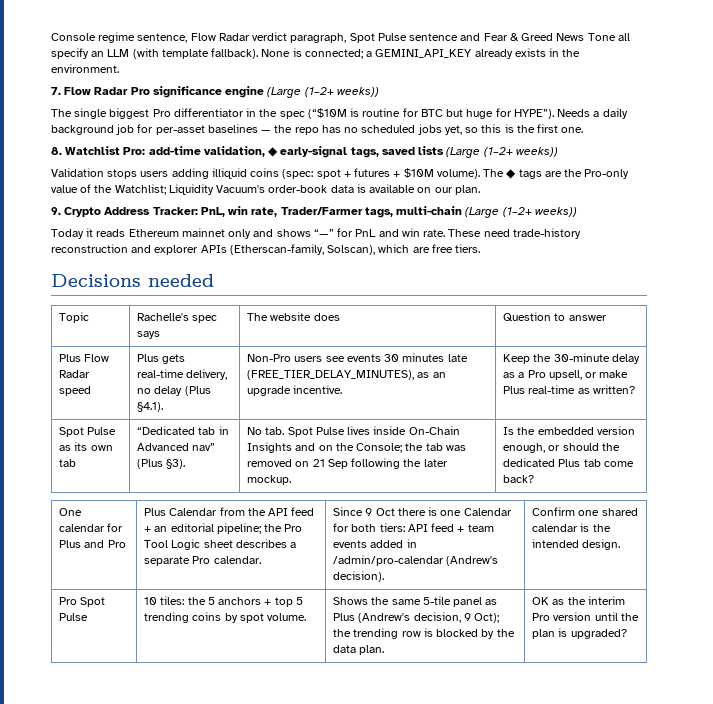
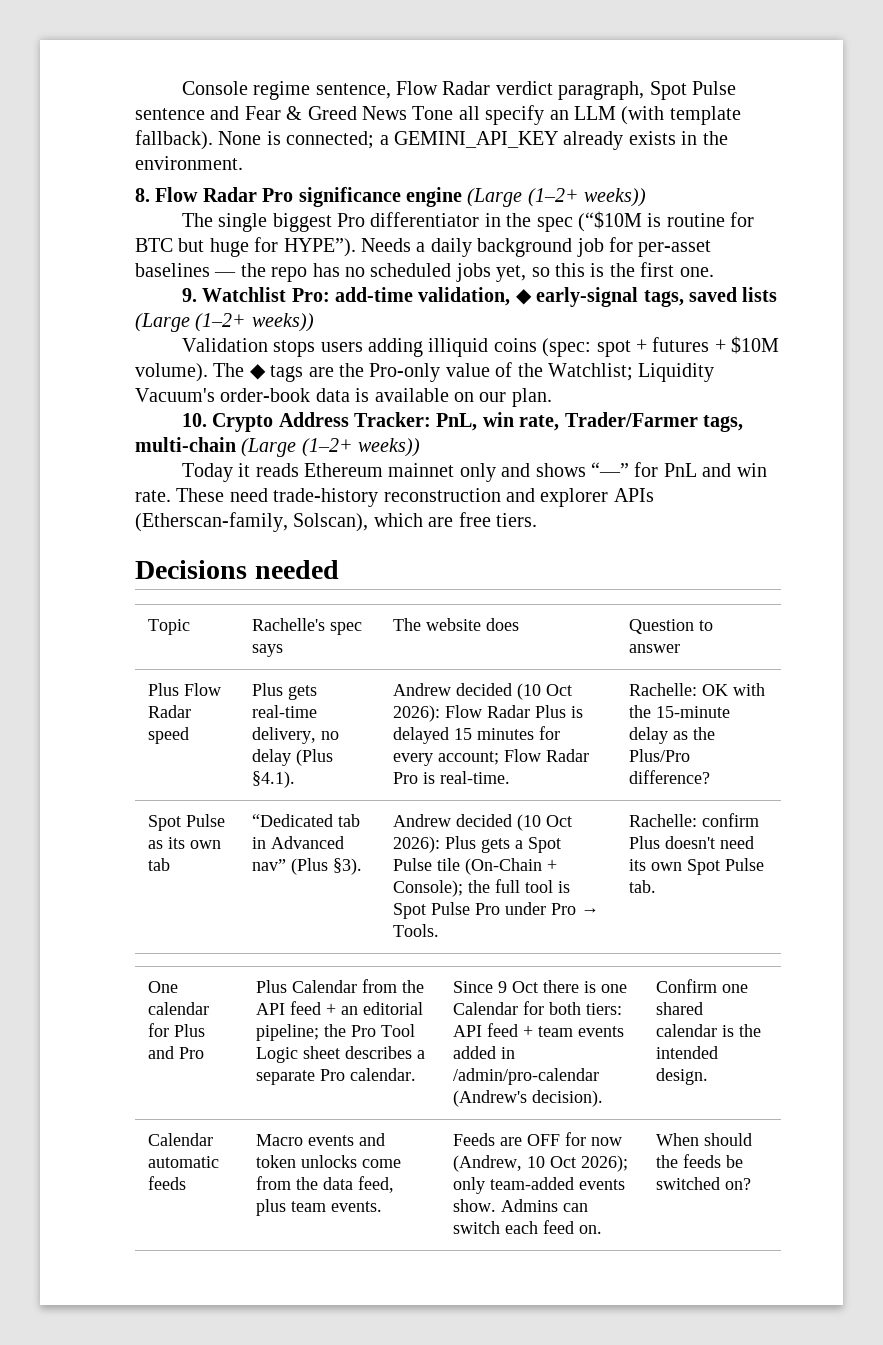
[51,87,61,95] 7. -> [135,188,150,202] 8.
[51,147,62,155] 8. -> [181,288,197,302] 9.
[51,207,61,215] 9. -> [181,413,207,427] 10.
[247,353,468,362] [247,370,446,380] [247,385,343,396] [503,353,640,364] [503,370,629,380] [503,385,635,394] Non-Pro users see events 30 minutes late (FREE_TIER_DELAY_MINUTES), as an upgrade incentive. | Keep the 30-minute delay as a Pro upsell, or make Plus real-time as written? -> [392,683,572,700] [392,705,583,722] [392,726,560,744] [392,749,589,766] [392,771,510,784] [628,683,765,696] [628,705,730,718] [628,727,715,744] [628,749,690,762] [628,770,710,784] Andrew decided (10 Oct 2026): Flow Radar Plus is delayed 15 minutes for every account; Flow Radar Pro is real-time. | Rachelle: OK with the 15-minute delay as the Plus/Pro difference?
[247,426,460,437] [247,442,466,453] [247,458,448,469] [247,475,292,485] [503,426,635,435] [503,443,620,453] [503,458,634,467] [503,475,535,483] No tab. Spot Pulse lives inside On-Chain Insights and on the Console; the tab was removed on 21 Sep following the later mockup. | Is the embedded version enough, or should the dedicated Plus tab come back? -> [392,814,572,831] [392,836,561,853] [392,858,557,875] [392,879,570,897] [392,902,599,919] [392,924,439,937] [628,813,759,827] [628,836,754,849] [628,858,764,875] [628,880,656,893] Andrew decided (10 Oct 2026): Plus gets a Spot Pulse tile (On-Chain + Console); the full tool is Spot Pulse Pro under Pro → Tools. | Rachelle: confirm Plus doesn't need its own Spot Pulse tab.
[59,597,106,607] [59,613,89,621] [144,596,303,607] [144,612,307,623] [333,596,498,607] [333,612,500,623] [333,628,515,639] [333,645,385,655] [532,596,625,605] [532,612,639,621] [532,628,627,639] Pro Spot Pulse | 10 tiles: the 5 anchors + top 5 trending coins by spot volume. | Shows the same 5-tile panel as Plus (Andrew's decision, 9 Oct); the trending row is blocked by the data plan. | OK as the interim Pro version until the plan is upgraded? -> [147,1133,213,1146] [147,1156,219,1168] [147,1176,186,1190] [255,1133,385,1146] [255,1155,401,1168] [255,1176,394,1193] [255,1199,382,1216] [452,1132,622,1146] [452,1155,628,1172] [452,1177,625,1194] [452,1199,588,1212] [452,1220,602,1234] [655,1133,752,1146] [655,1154,743,1168] [655,1177,751,1190] Calendar automatic feeds | Macro events and token unlocks come from the data feed, plus team events. | Feeds are OFF for now (Andrew, 10 Oct 2026); only team-added events show. Admins can switch each feed on. | When should the feeds be switched on?

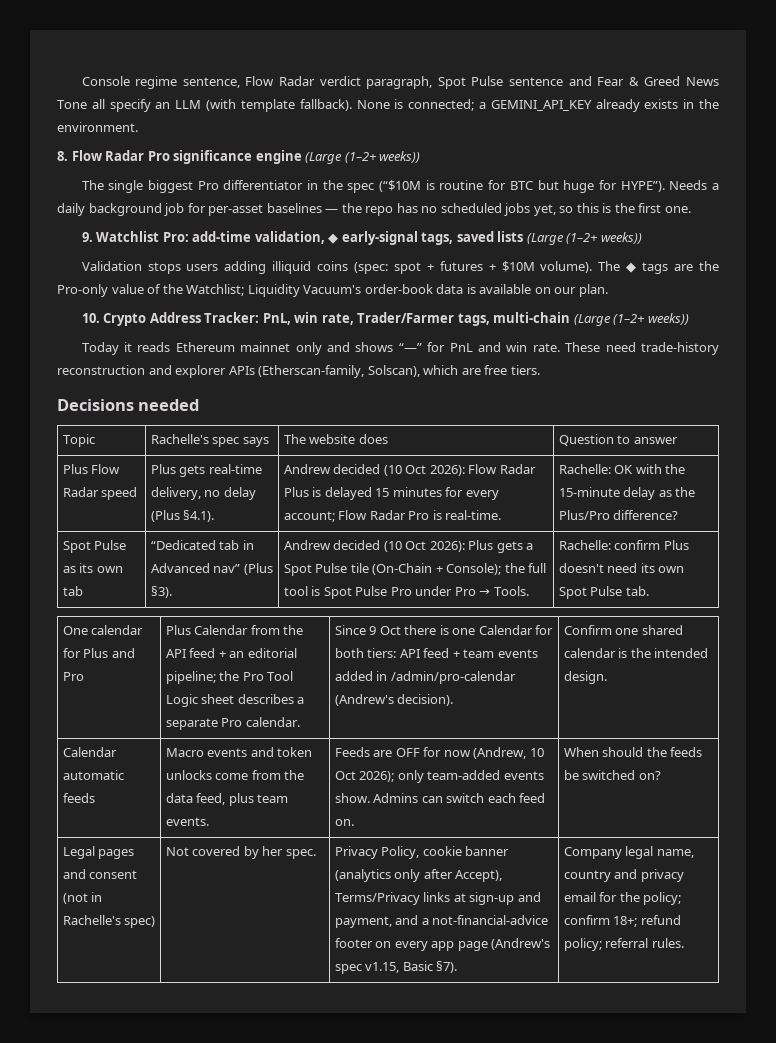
(751, 1184) none -> [62,846,135,859] [62,869,138,879] [62,892,103,904] [62,915,156,928] [165,846,316,859] [334,846,510,859] [334,869,503,882] [334,892,541,905] [334,915,549,928] [334,938,551,951] [334,961,458,974] [563,846,694,859] [563,869,684,882] [563,892,682,905] [563,915,681,927] [563,938,684,951] // Legal pages and consent (not in Rachelle's spec) | Not covered by her spec. | Privacy Policy, cookie banner (analytics only after Accept), Terms/Privacy links at sign-up and payment, and a not-financial-advice footer on every app page (Andrew's spec v1.15, Basic §7). | Company legal name, country and privacy email for the policy; confirm 18+; refund policy; referral rules.

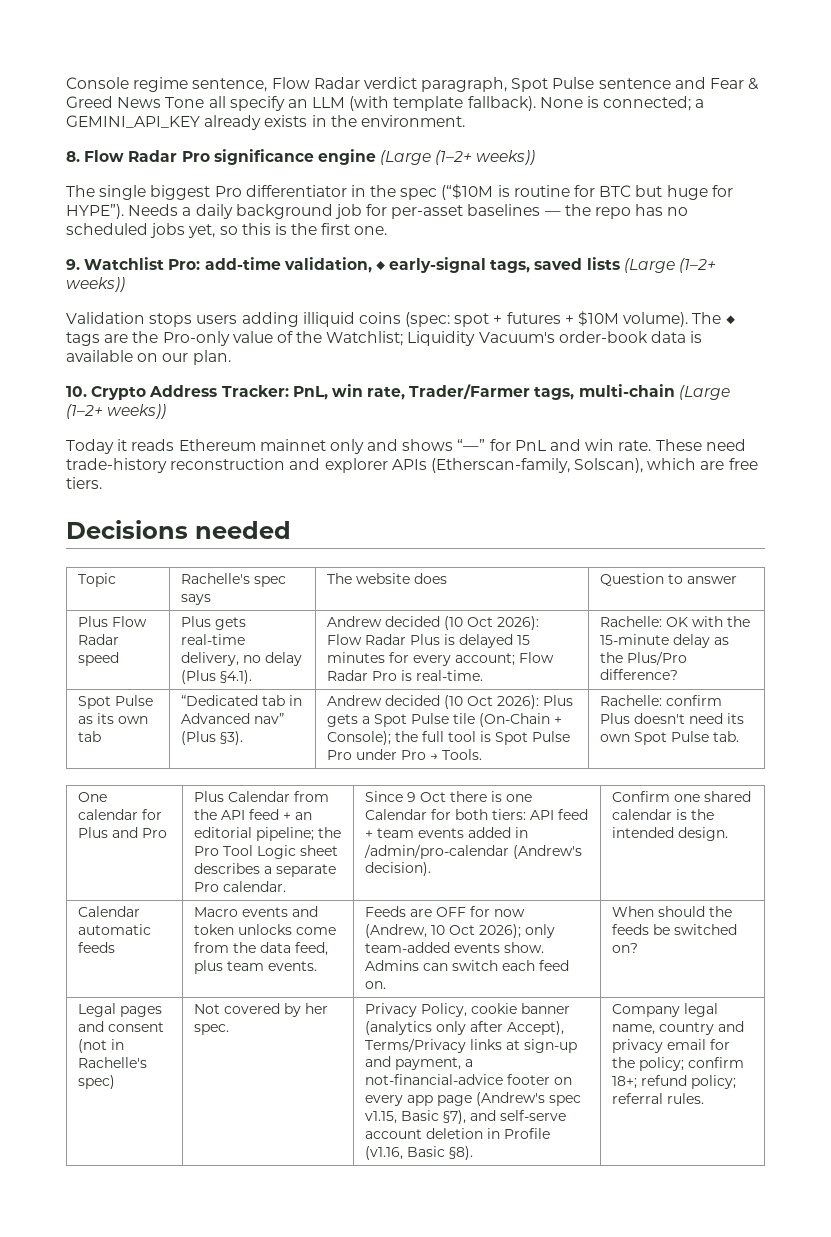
[395,915,419,925] and -> (462, 1063) none
[436,961,458,973] §7). -> [443,1110,567,1124] [365,1128,551,1139] [365,1146,474,1160] §7), and self-serve account deletion in Profile (v1.16, Basic §8).

